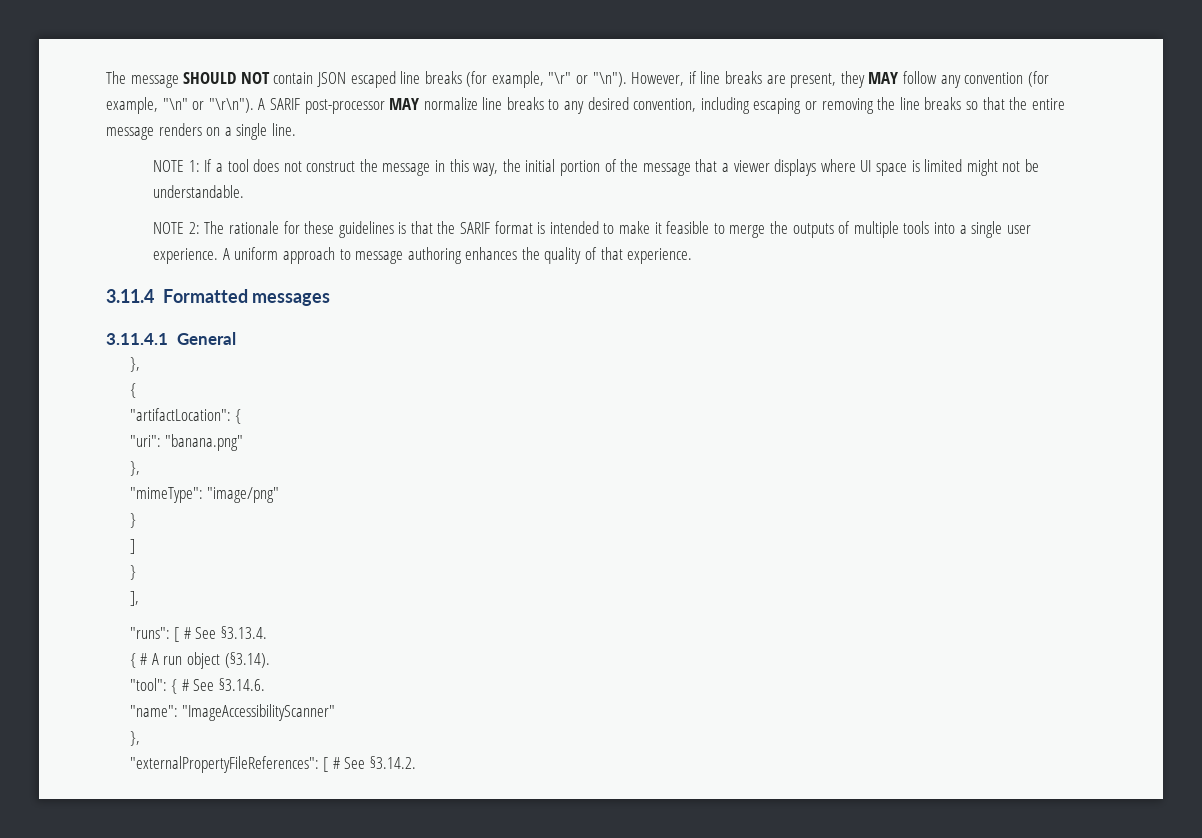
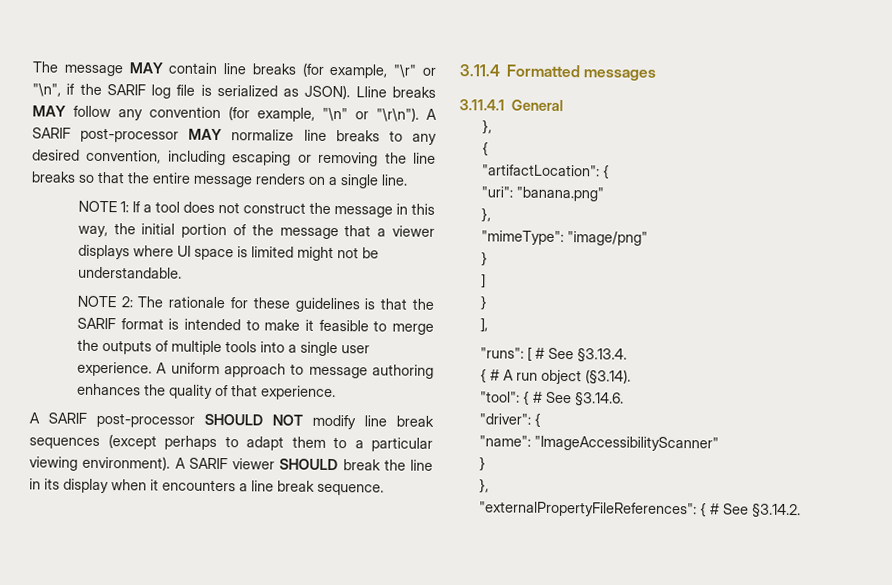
[183,71,396,88] SHOULD NOT contain JSON escaped -> [128,62,218,75] MAY contain
[592,71,865,88] "\n"). However, if line breaks are present, they -> [32,83,436,100] "\n", if the SARIF log file is serialized as JSON). Lline breaks
(693, 256) none -> [29,412,434,430] [29,434,433,452] [29,455,433,471] [29,478,384,496] // A SARIF post-processor SHOULD NOT modify line break sequences (except perhaps to adapt them to a particular viewing environment). A SARIF viewer SHOULD break the line in its display when it encounters a line break sequence.
(265, 684) none -> [479,412,542,428] // "driver": {
(336, 712) none -> [479,456,487,472] // }
[323,757,329,772] [ -> [700,502,708,518] {

